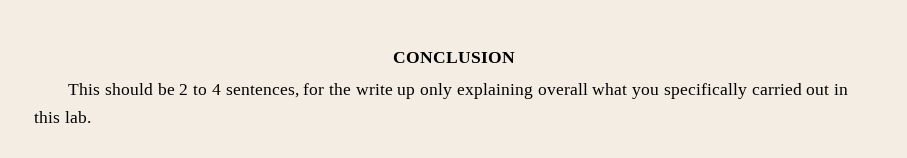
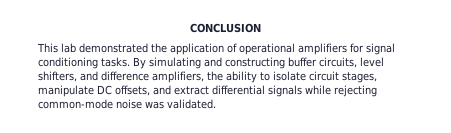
[104,83,848,99] [34,111,91,123] should be 2 to 4 sentences, for the write up only explaining overall what you specifically carried out in this lab. -> [61,43,395,55] [38,57,384,69] [38,71,377,83] [38,85,377,97] [38,99,216,109] lab demonstrated the application of operational amplifiers for signal conditioning tasks. By simulating and constructing buffer circuits, level shifters, and difference amplifiers, the ability to isolate circuit stages, manipulate DC offsets, and extract differential signals while rejecting common-mode noise was validated.

